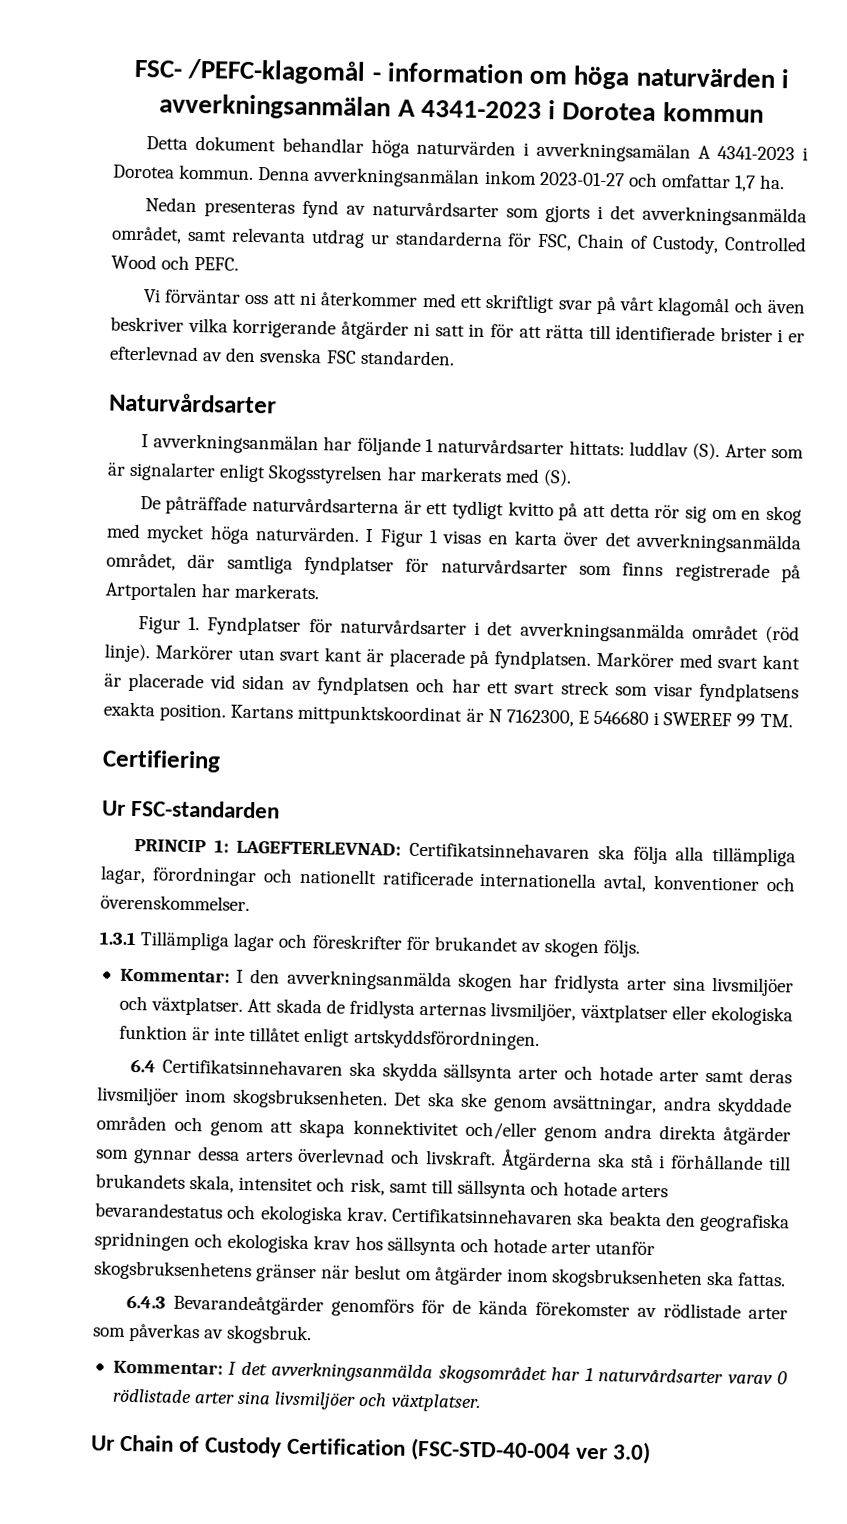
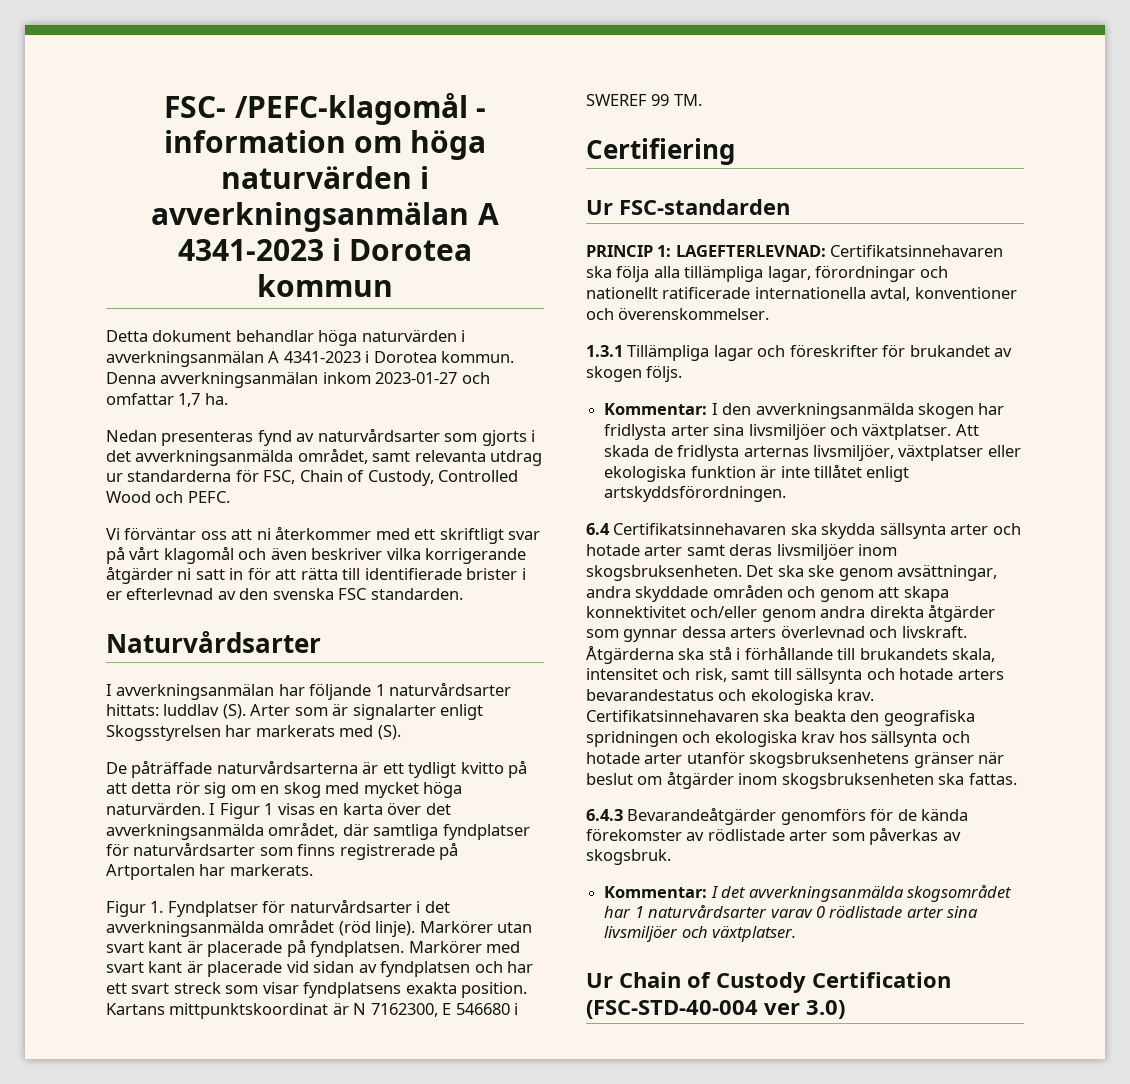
[536,141,692,163] avverkningsamälan -> [106,350,264,367] avverkningsanmälan

